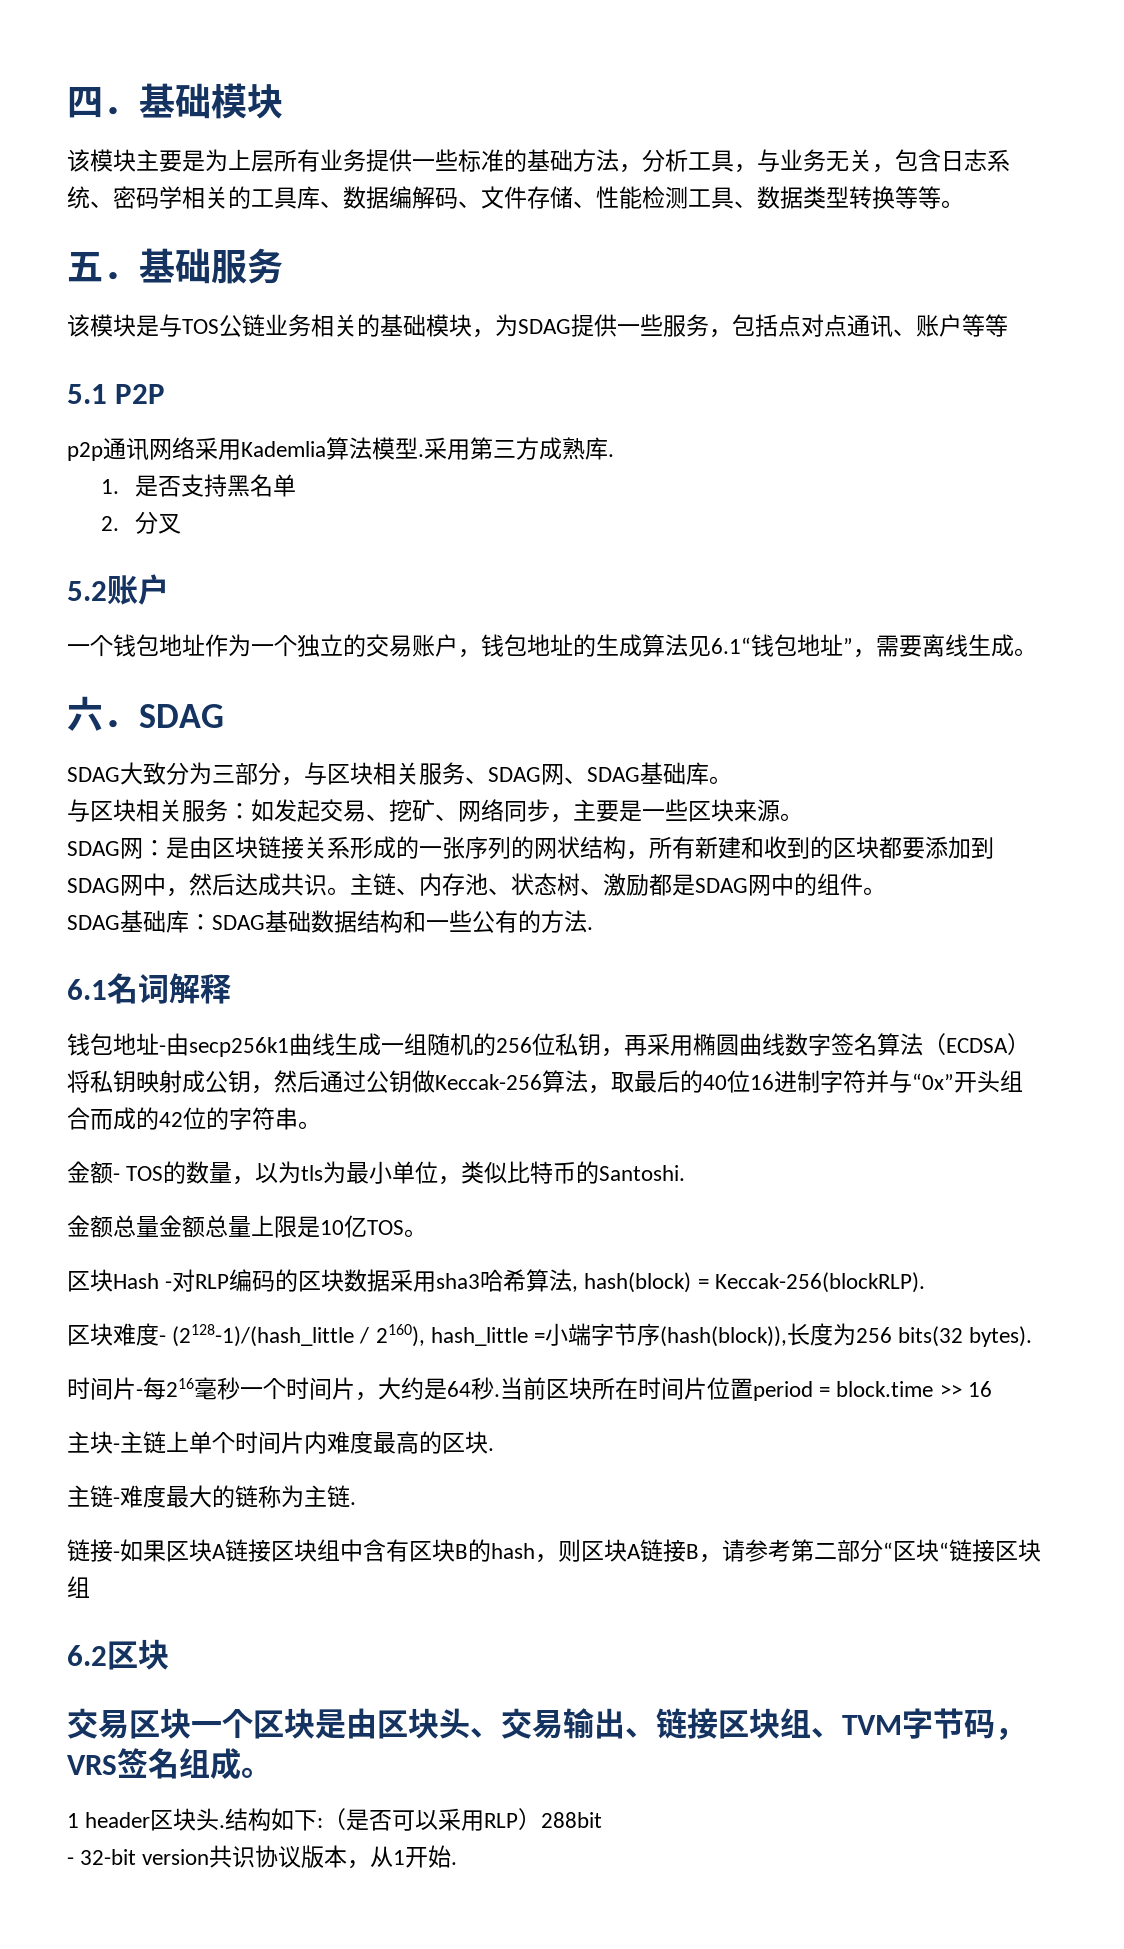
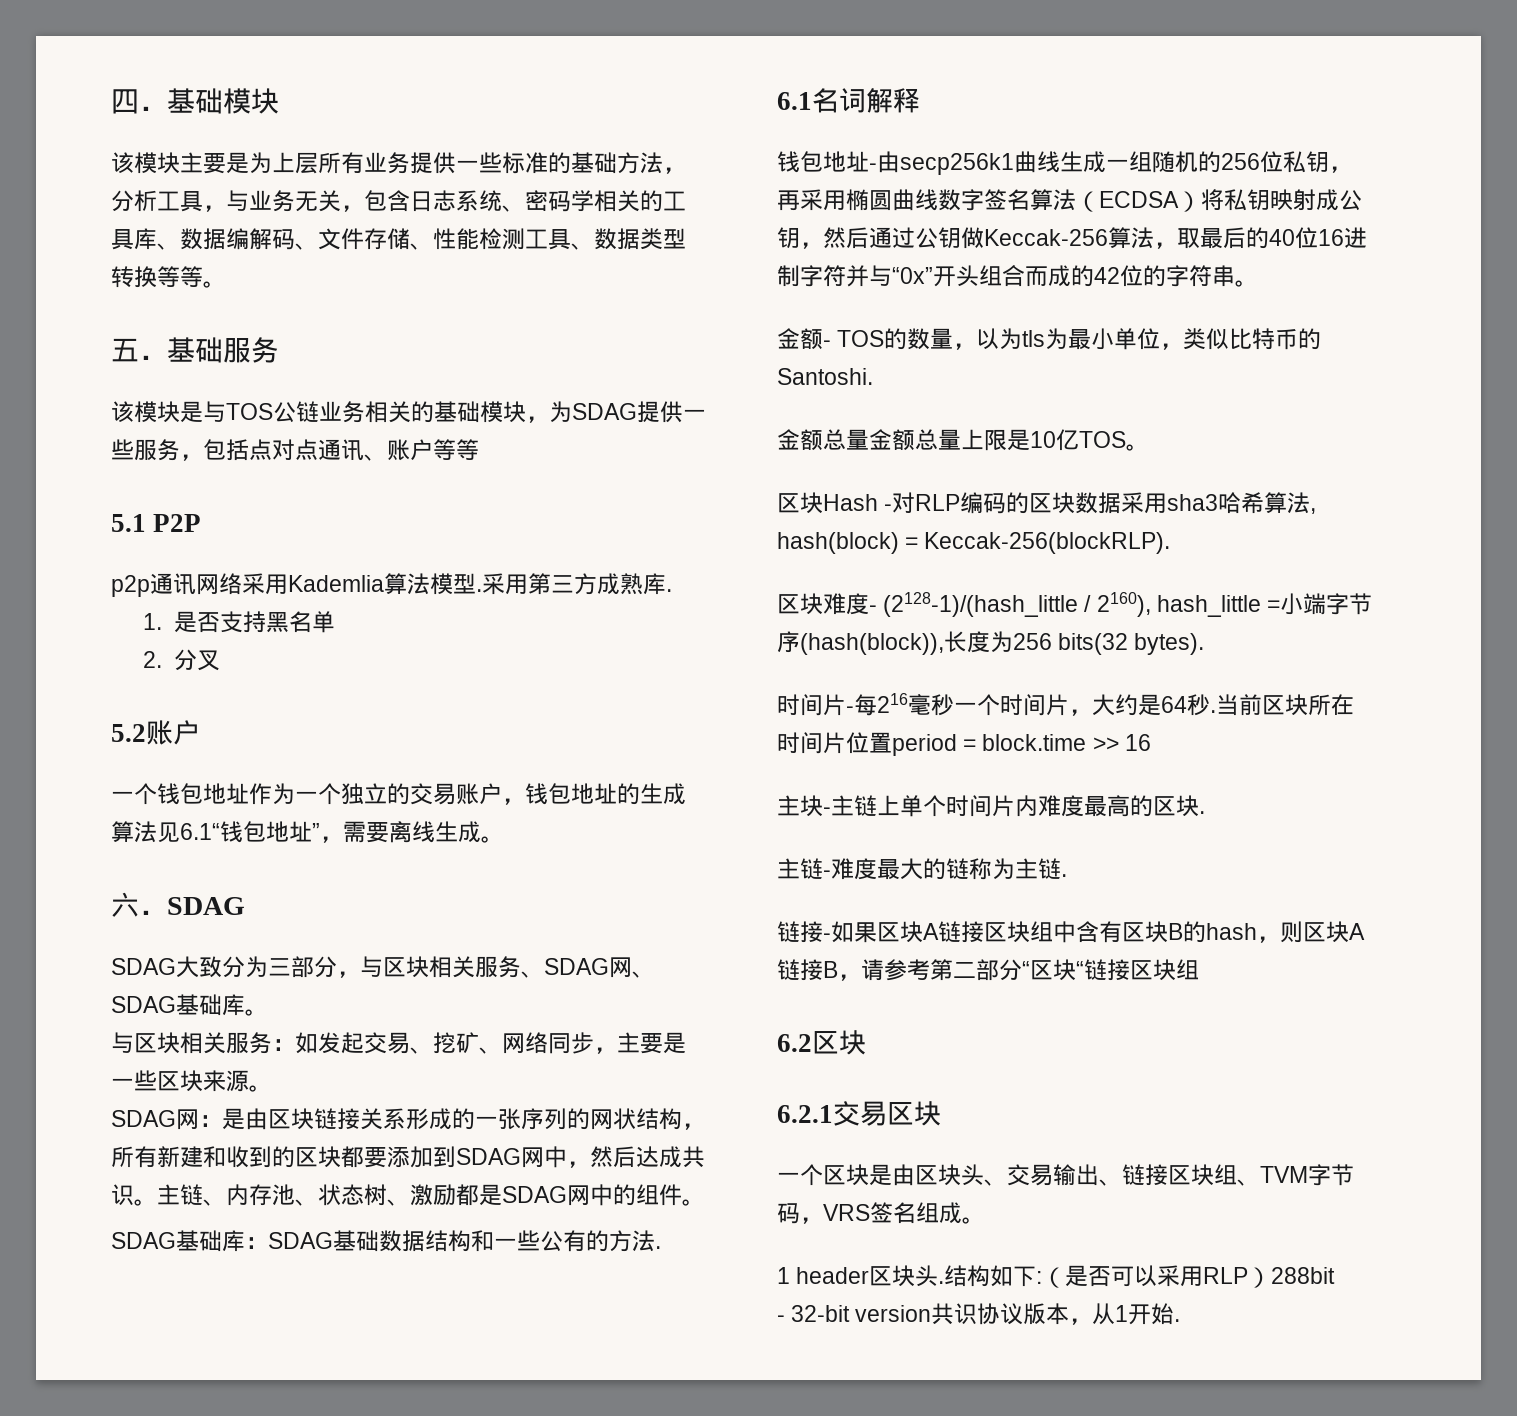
(169, 1654) none -> [777,1105,833,1123] 6.2.1
(191, 1723) none -> (941, 1113) //

